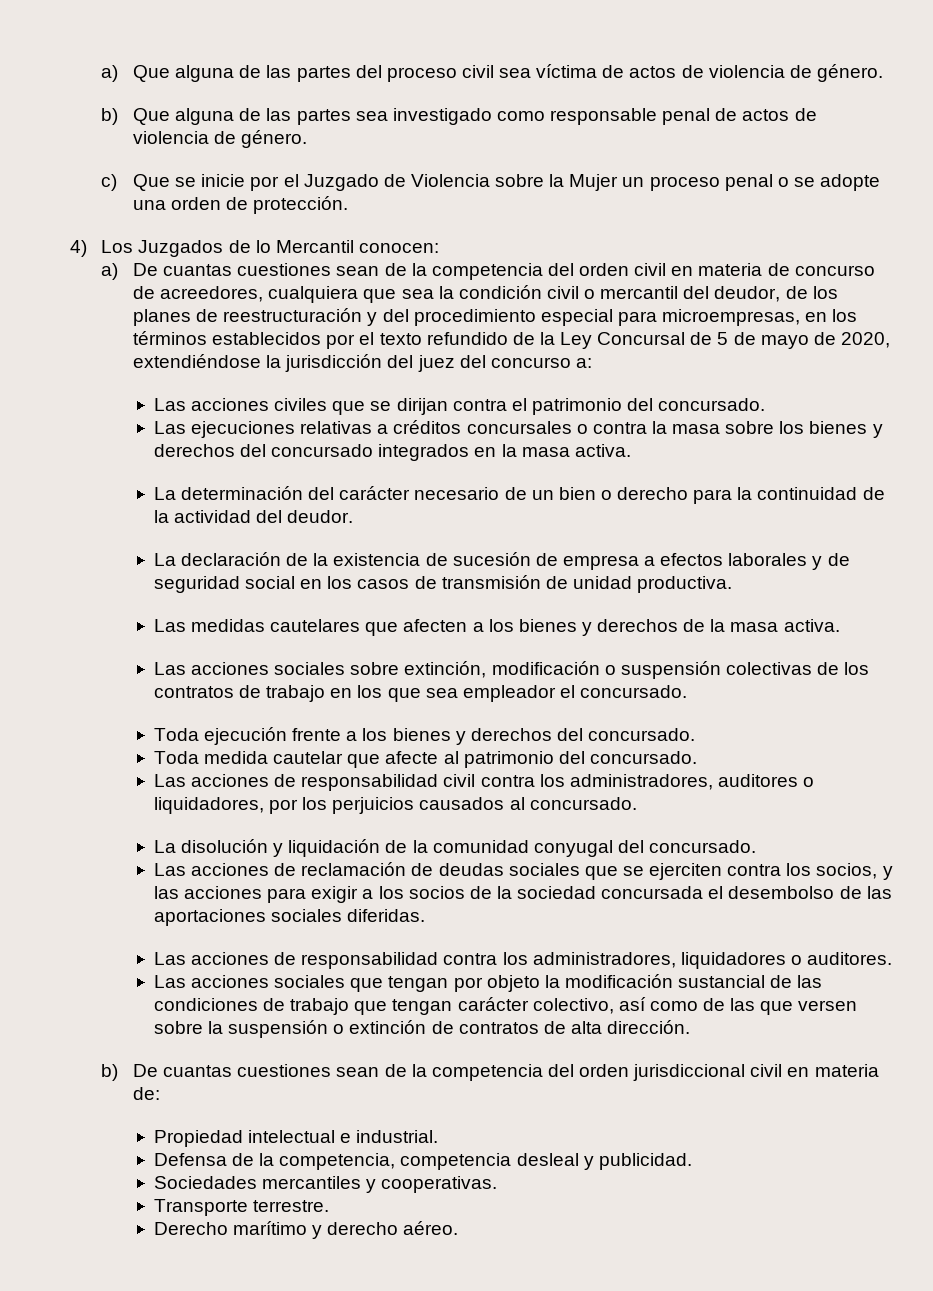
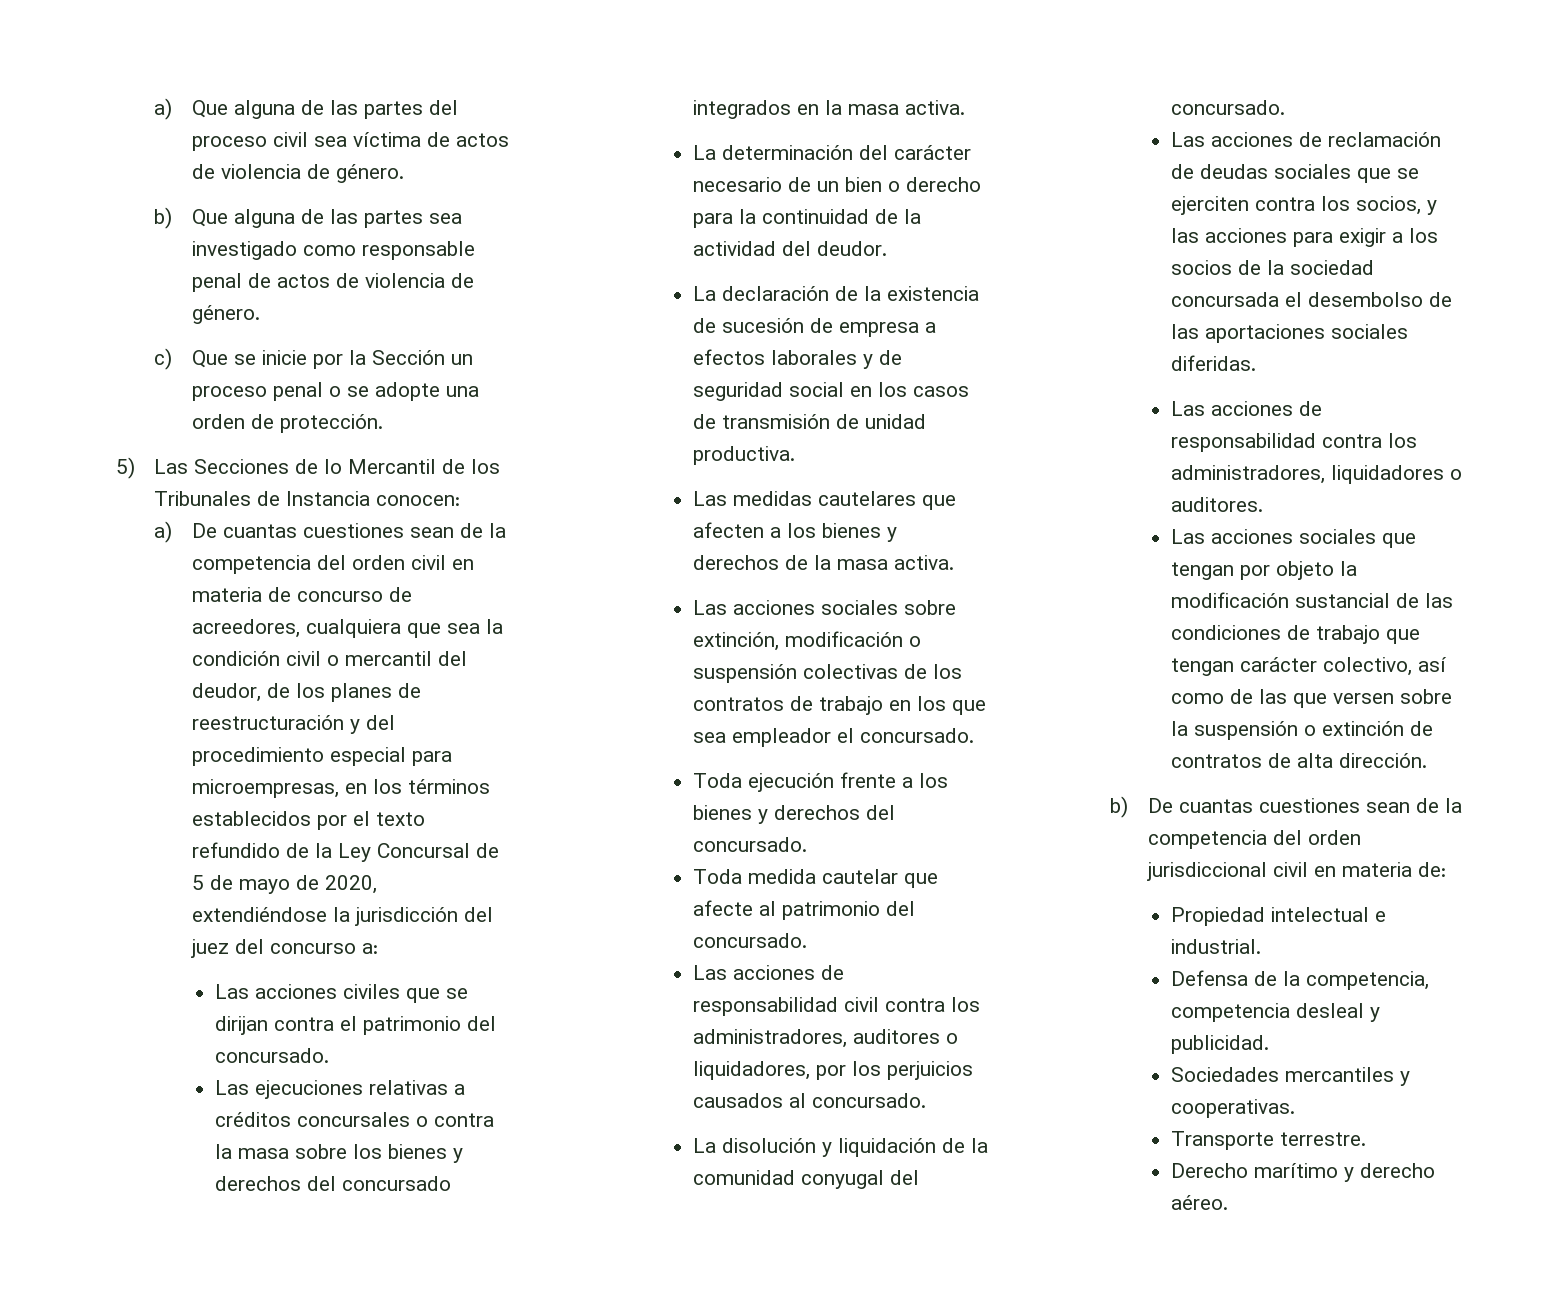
[283,174,619,191] el Juzgado de Violencia sobre la Mujer -> [349,350,446,365] la Sección
[69,240,354,257] 4) Los Juzgados de lo Mercantil -> [116,457,501,479] [154,491,371,506] 5) Las Secciones de lo Mercantil de los Tribunales de Instancia

